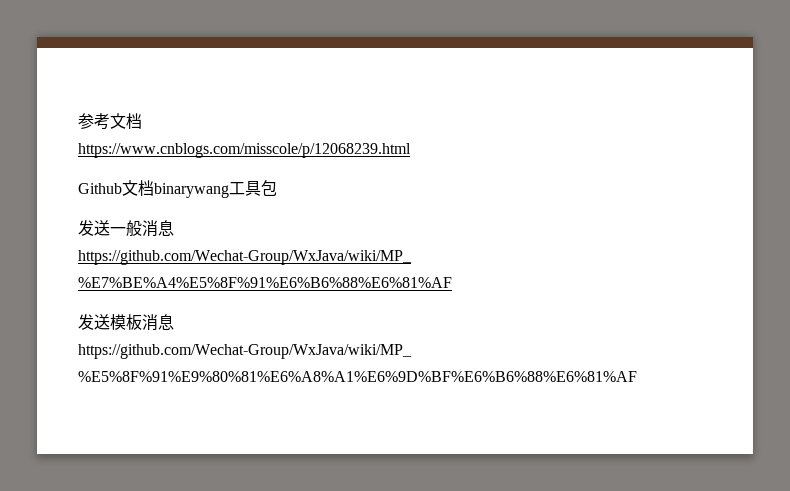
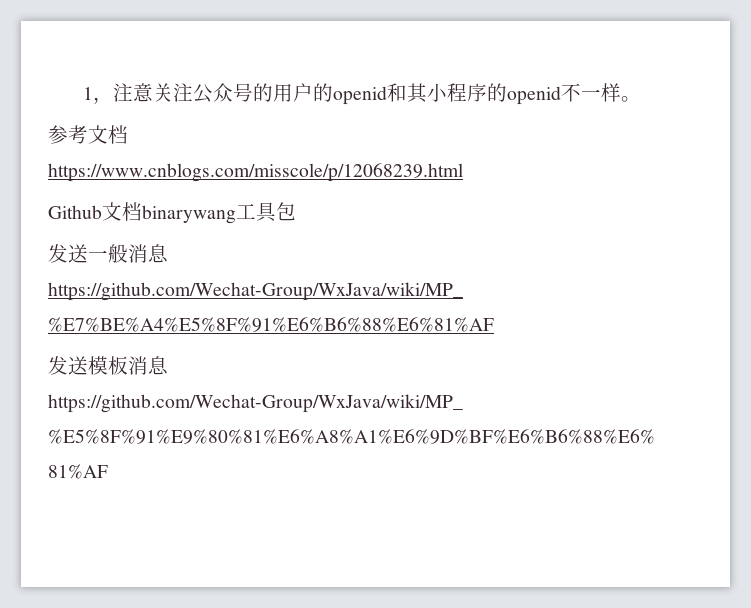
(78, 121) none -> [82,83,641,105] 1，注意关注公众号的用户的openid和其小程序的openid不一样。 //

